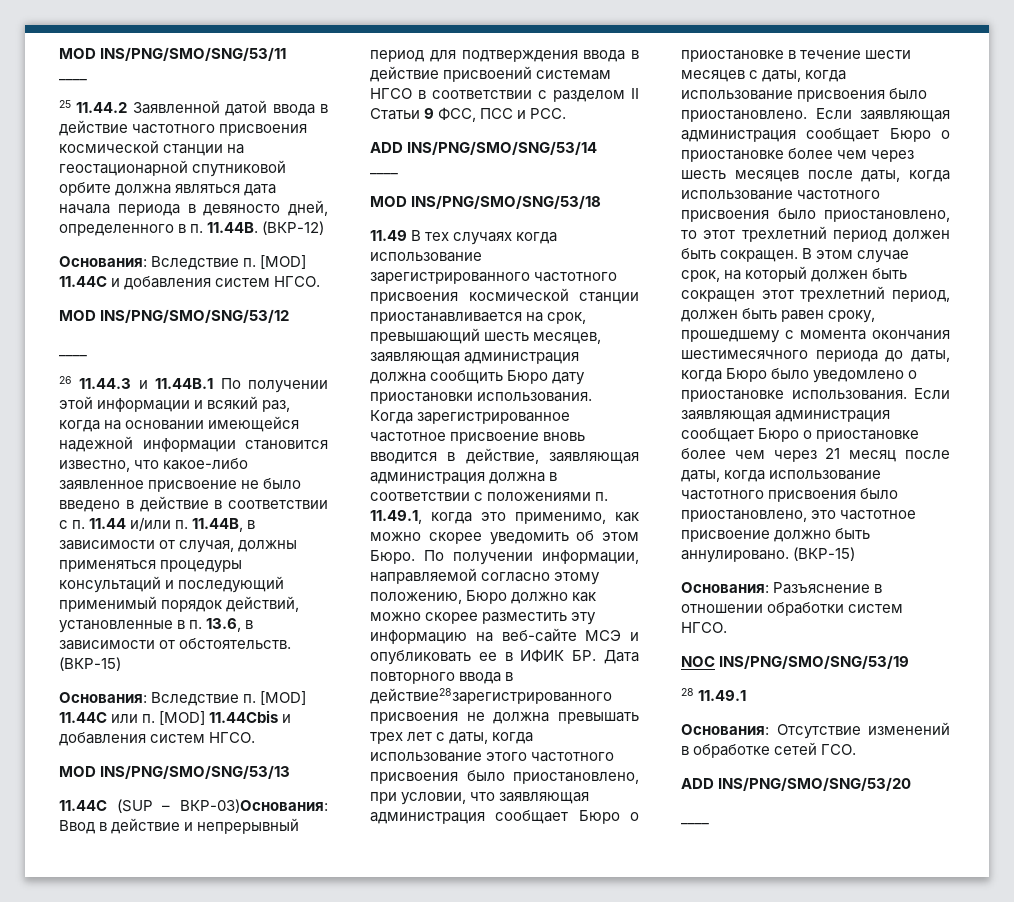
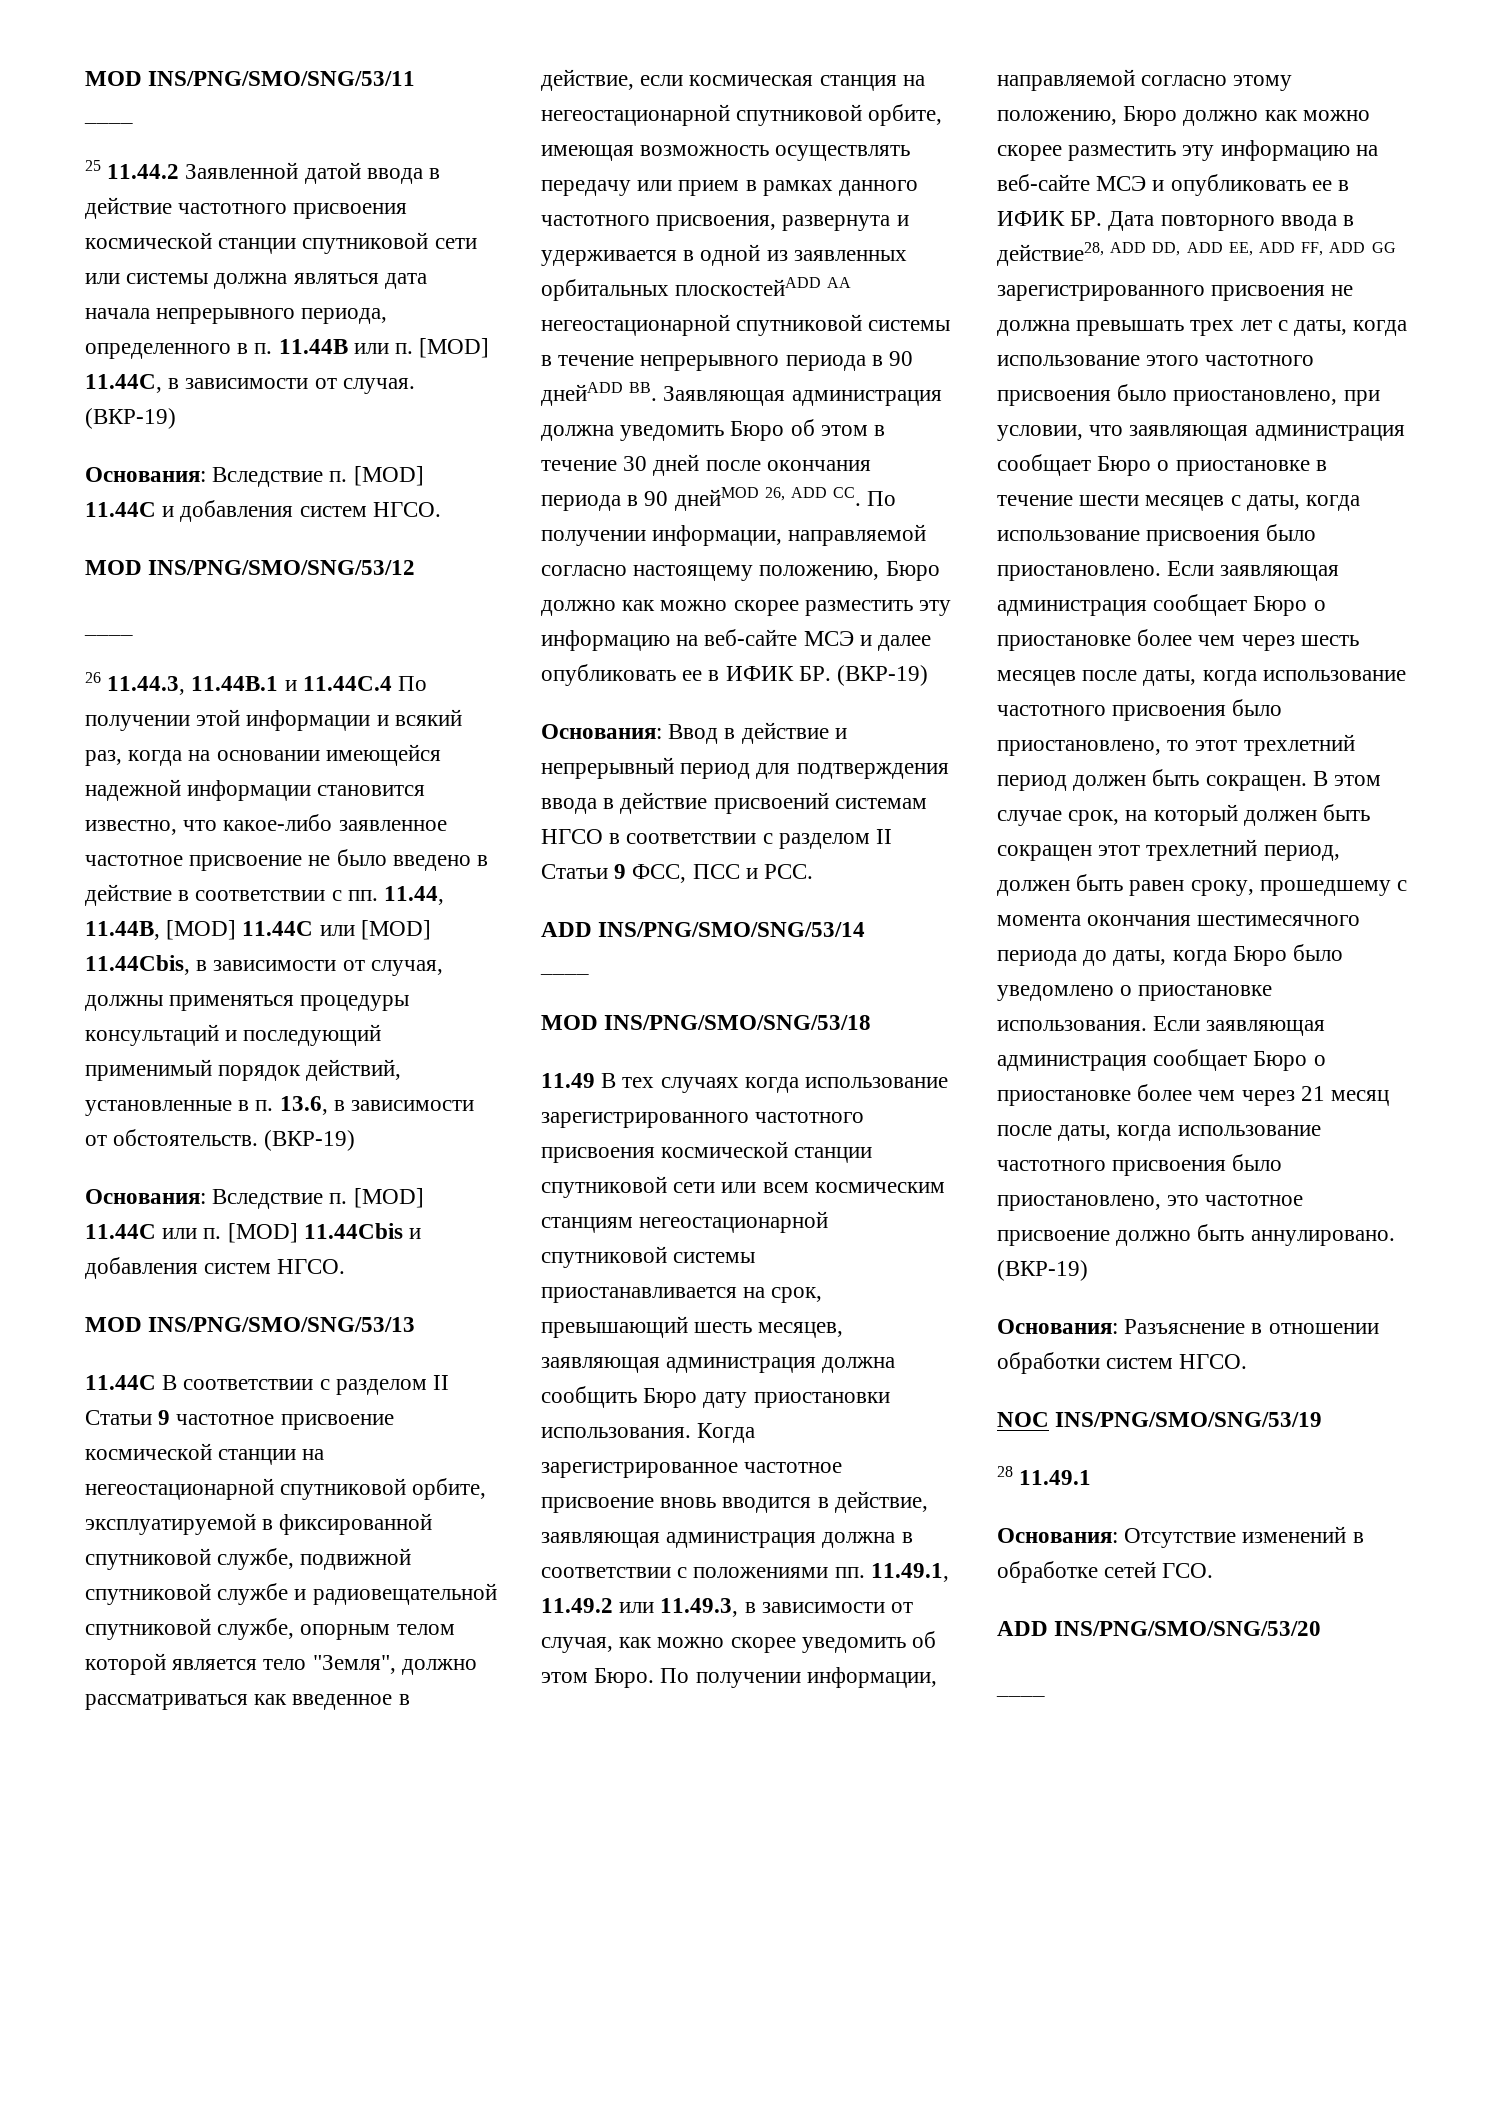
[227,144,245,154] [59,160,287,177] [59,182,277,196] [59,200,328,216] [59,221,325,236] на геостационарной спутниковой орбите должна являться дата начала периода в девяносто дней, определенного в п. 11.44B. (ВКР-12) -> [302,232,477,254] [85,273,427,289] [85,308,388,324] [85,338,490,359] [85,374,415,394] [85,408,176,429] спутниковой сети или системы должна являться дата начала непрерывного периода, определенного в п. 11.44B или п. [MOD] 11.44C, в зависимости от случая. (ВКР-19)
[79,378,214,389] 11.44.3 и 11.44B.1 -> [107,676,392,695] 11.44.3, 11.44B.1 и 11.44C.4
(144, 485) none -> [85,855,183,866] частотное
[72,517,244,532] п. 11.44 и/или п. 11.44B, -> [347,886,445,905] [85,920,431,940] [85,955,190,975] пп. 11.44, 11.44B, [MOD] 11.44C или [MOD] 11.44Cbis,
[59,657,121,671] (ВКР-15) -> [264,1130,356,1151] (ВКР-19)
[116,799,328,813] (SUP – ВКР-03)Основания: -> [162,1375,450,1395] [85,1410,394,1430] [85,1443,325,1465] [85,1478,487,1500] [85,1513,433,1535] [85,1548,412,1570] [85,1583,497,1605] [85,1618,455,1640] [85,1653,477,1675] [85,1694,410,1710] [541,69,925,91] [541,104,943,126] [541,145,911,161] [541,180,919,196] [541,215,909,231] [541,244,907,266] [541,277,852,301] [541,314,951,336] [541,351,914,371] [541,382,942,406] [541,419,886,441] [541,454,871,476] [541,487,897,511] [541,524,927,546] [541,561,940,581] [541,600,952,616] [541,629,932,651] [541,664,929,686] [541,724,662,739] В соответствии с разделом II Статьи 9 частотное присвоение космической станции на негеостационарной спутниковой орбите, эксплуатируемой в фиксированной спутниковой службе, подвижной спутниковой службе и радиовещательной спутниковой службе, опорным телом которой является тело "Земля", должно рассматриваться как введенное в действие, если космическая станция на негеостационарной спутниковой орбите, имеющая возможность осуществлять передачу или прием в рамках данного частотного присвоения, развернута и удерживается в одной из заявленных орбитальных плоскостейADD AA негеостационарной спутниковой системы в течение непрерывного периода в 90 днейADD BB. Заявляющая администрация должна уведомить Бюро об этом в течение 30 дней после окончания периода в 90 днейMOD 26, ADD CC. По получении информации, направляемой согласно настоящему положению, Бюро должно как можно скорее разместить эту информацию на веб-сайте МСЭ и далее опубликовать ее в ИФИК БР. (ВКР-19) // Основания:
(639, 298) none -> [541,1176,945,1198] [541,1211,829,1233] [541,1246,756,1268] спутниковой сети или всем космическим станциям негеостационарной спутниковой системы
[595,492,609,501] [370,510,606,524] п. 11.49.1, когда это применимо, -> [834,1563,949,1582] [541,1598,914,1617] [541,1637,613,1653] пп. 11.49.1, 11.49.2 или 11.49.3, в зависимости от случая,
[370,688,612,704] действие28зарегистрированного -> [997,242,1396,266] [997,285,1205,301] действие28, ADD DD, ADD EE, ADD FF, ADD GG зарегистрированного
[793,547,856,561] (ВКР-15) -> [997,1260,1088,1281] (ВКР-19)

